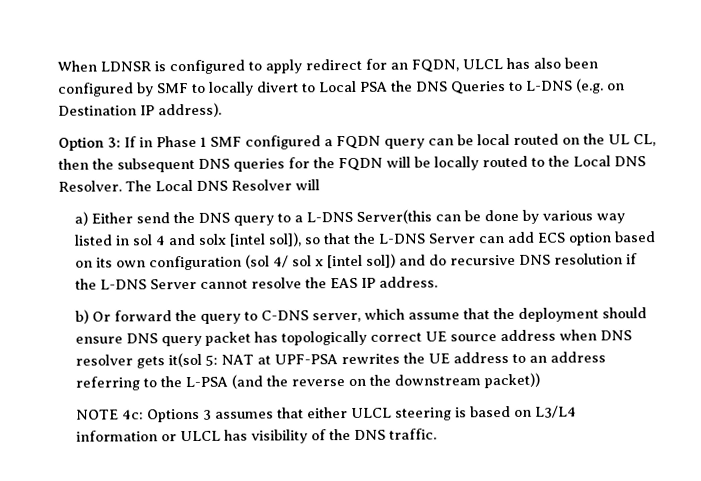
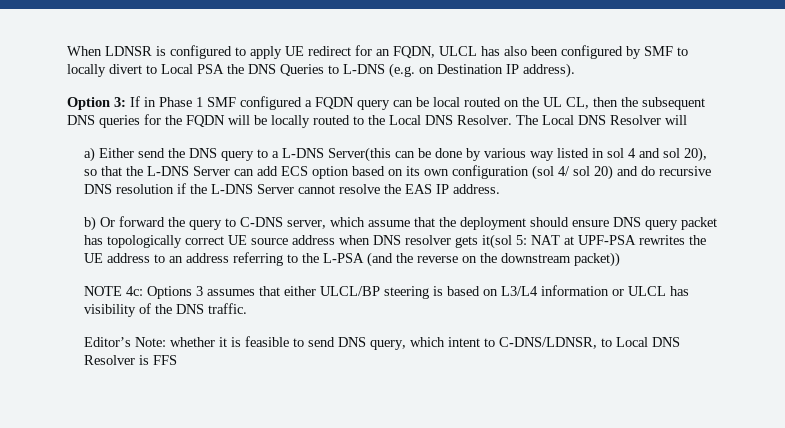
(303, 66) none -> [284,46,304,56] UE
[198,232,303,247] solx [intel sol]), -> [662,147,707,162] sol 20),
[315,253,397,269] x [intel sol]) -> [593,165,613,180] 20)
[351,407,393,418] ULCL -> [319,286,380,296] ULCL/BP
(438, 434) none -> [83,336,680,350] [83,355,177,365] // Editor’s Note: whether it is feasible to send DNS query, which intent to C-DNS/LDNSR, to Local DNS Resolver is FFS

